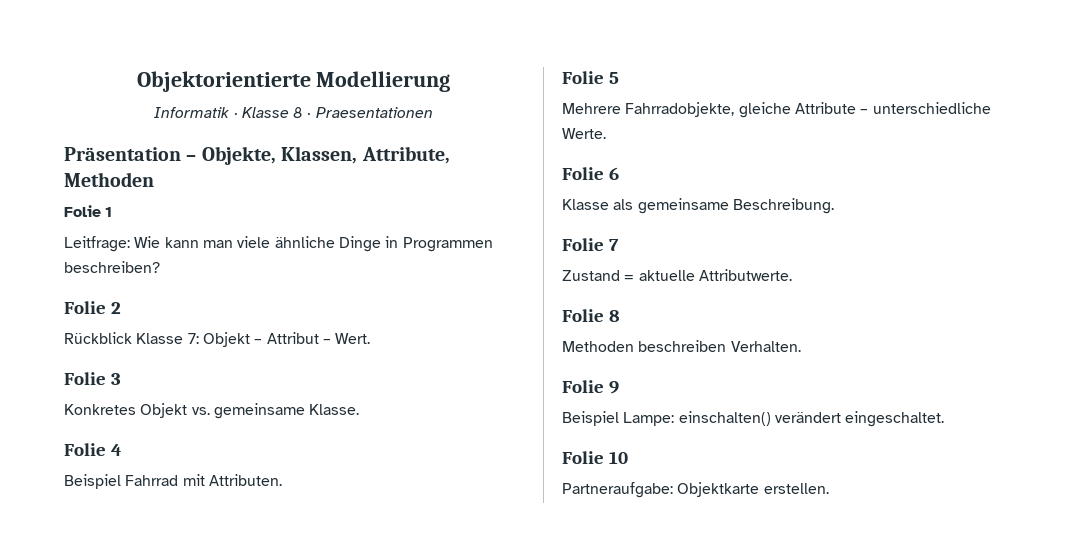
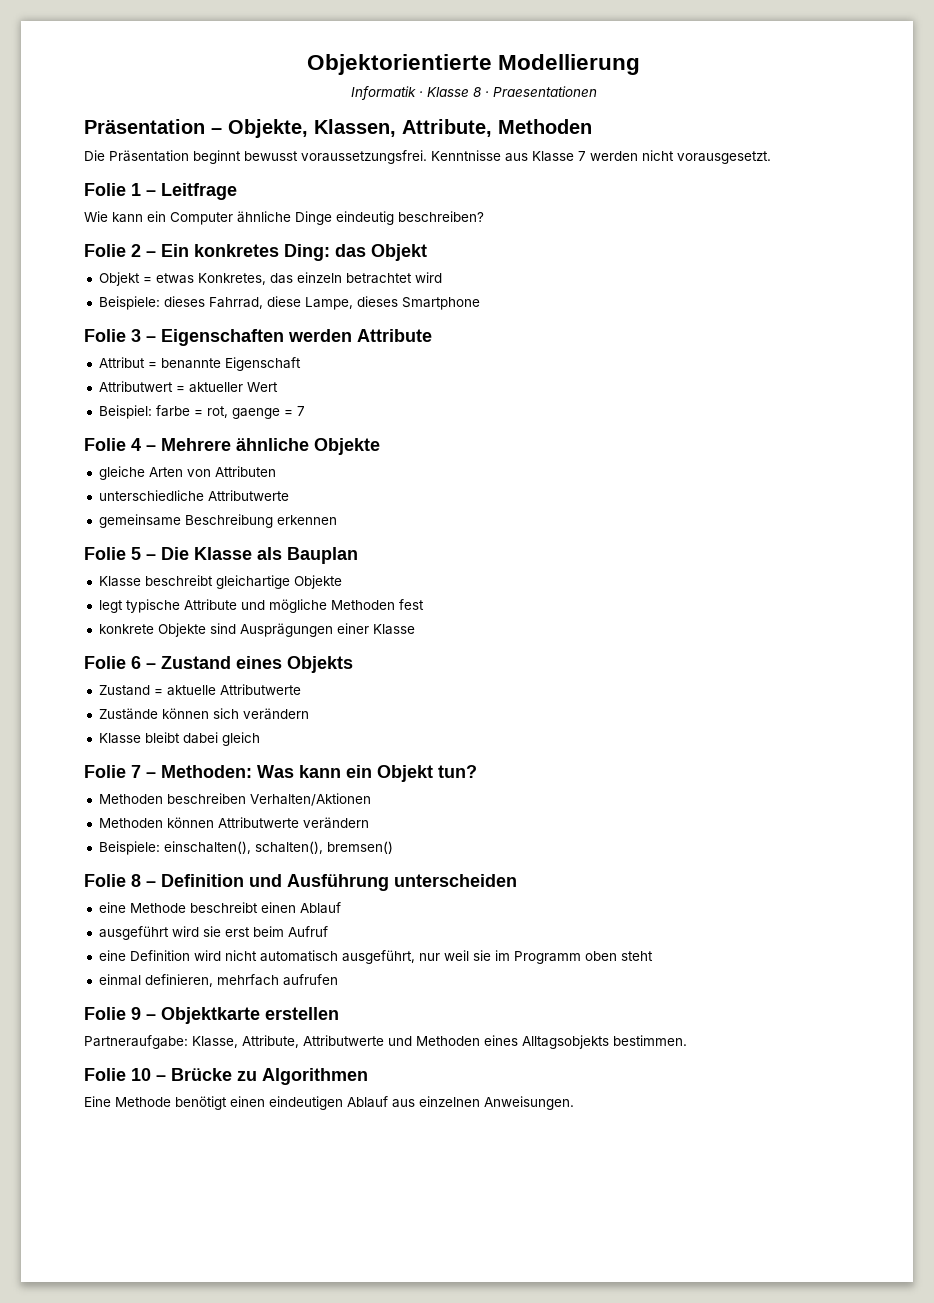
[64,205,113,217] [64,236,493,252] [64,261,160,273] [64,301,121,314] [64,332,371,347] [64,372,121,385] [64,403,360,419] [64,443,122,456] [64,474,282,489] [562,71,619,84] [562,102,991,118] [562,128,606,139] [562,167,619,180] [562,198,834,214] [562,238,619,251] [562,269,792,281] [562,309,620,322] [562,340,801,352] [562,380,619,394] [562,411,945,427] [562,451,628,464] [562,482,829,498] Folie 1 // Leitfrage: Wie kann man viele ähnliche Dinge in Programmen beschreiben? // Folie 2 // Rückblick Klasse 7: Objekt – Attribut – Wert. // Folie 3 // Konkretes Objekt vs. gemeinsame Klasse. // Folie 4 // Beispiel Fahrrad mit Attributen. // Folie 5 // Mehrere Fahrradobjekte, gleiche Attribute – unterschiedliche Werte. // Folie 6 // Klasse als gemeinsame Beschreibung. // Folie 7 // Zustand = aktuelle Attributwerte. // Folie 8 // Methoden beschreiben Verhalten. // Folie 9 // Beispiel Lampe: einschalten() verändert eingeschaltet. // Folie 10 // Partneraufgabe: Objektkarte erstellen. -> [84,150,771,164] [84,183,237,200] [84,211,484,225] [84,244,427,261] [98,272,442,286] [98,296,480,310] [84,329,432,346] [98,357,301,371] [98,381,278,393] [98,405,305,419] [84,438,380,455] [98,466,276,480] [98,490,289,501] [98,514,337,528] [84,547,358,564] [98,575,342,589] [98,599,424,613] [98,623,415,637] [84,656,353,673] [98,684,301,696] [98,708,309,720] [98,732,260,746] [84,765,477,782] [98,793,371,806] [98,817,369,829] [98,841,393,855] [84,874,517,891] [98,902,341,914] [98,926,328,940] [98,950,653,964] [98,974,338,987] [84,1007,339,1024] [84,1035,687,1049] [84,1068,368,1085] [84,1096,574,1110] Die Präsentation beginnt bewusst voraussetzungsfrei. Kenntnisse aus Klasse 7 werden nicht vorausgesetzt. // Folie 1 – Leitfrage // Wie kann ein Computer ähnliche Dinge eindeutig beschreiben? // Folie 2 – Ein konkretes Ding: das Objekt // Objekt = etwas Konkretes, das einzeln betrachtet wird // Beispiele: dieses Fahrrad, diese Lampe, dieses Smartphone // Folie 3 – Eigenschaften werden Attribute // Attribut = benannte Eigenschaft // Attributwert = aktueller Wert // Beispiel: farbe = rot, gaenge = 7 // Folie 4 – Mehrere ähnliche Objekte // gleiche Arten von Attributen // unterschiedliche Attributwerte // gemeinsame Beschreibung erkennen // Folie 5 – Die Klasse als Bauplan // Klasse beschreibt gleichartige Objekte // legt typische Attribute und mögliche Methoden fest // konkrete Objekte sind Ausprägungen einer Klasse // Folie 6 – Zustand eines Objekts // Zustand = aktuelle Attributwerte // Zustände können sich verändern // Klasse bleibt dabei gleich // Folie 7 – Methoden: Was kann ein Objekt tun? // Methoden beschreiben Verhalten/Aktionen // Methoden können Attributwerte verändern // Beispiele: einschalten(), schalten(), bremsen() // Folie 8 – Definition und Ausführung unterscheiden // eine Methode beschreibt einen Ablauf // ausgeführt wird sie erst beim Aufruf // eine Definition wird nicht automatisch ausgeführt, nur weil sie im Programm oben steht // einmal definieren, mehrfach aufrufen // Folie 9 – Objektkarte erstellen // Partneraufgabe: Klasse, Attribute, Attributwerte und Methoden eines Alltagsobjekts bestimmen. // Folie 10 – Brücke zu Algorithmen // Eine Methode benötigt einen eindeutigen Ablauf aus einzelnen Anweisungen.

